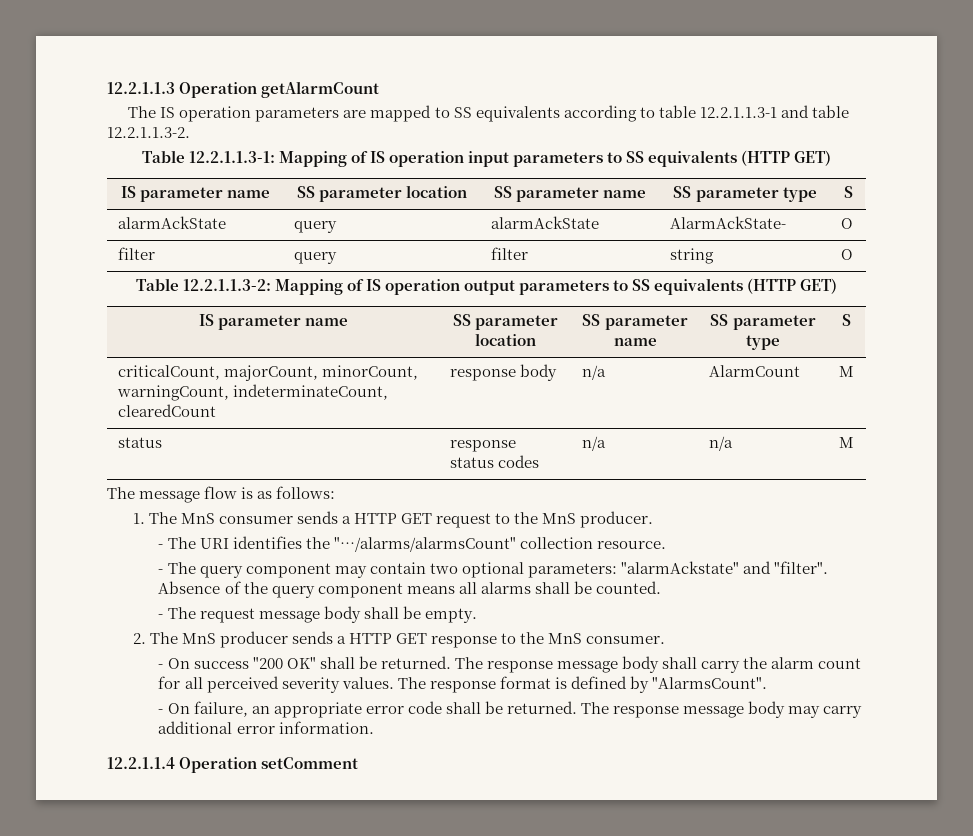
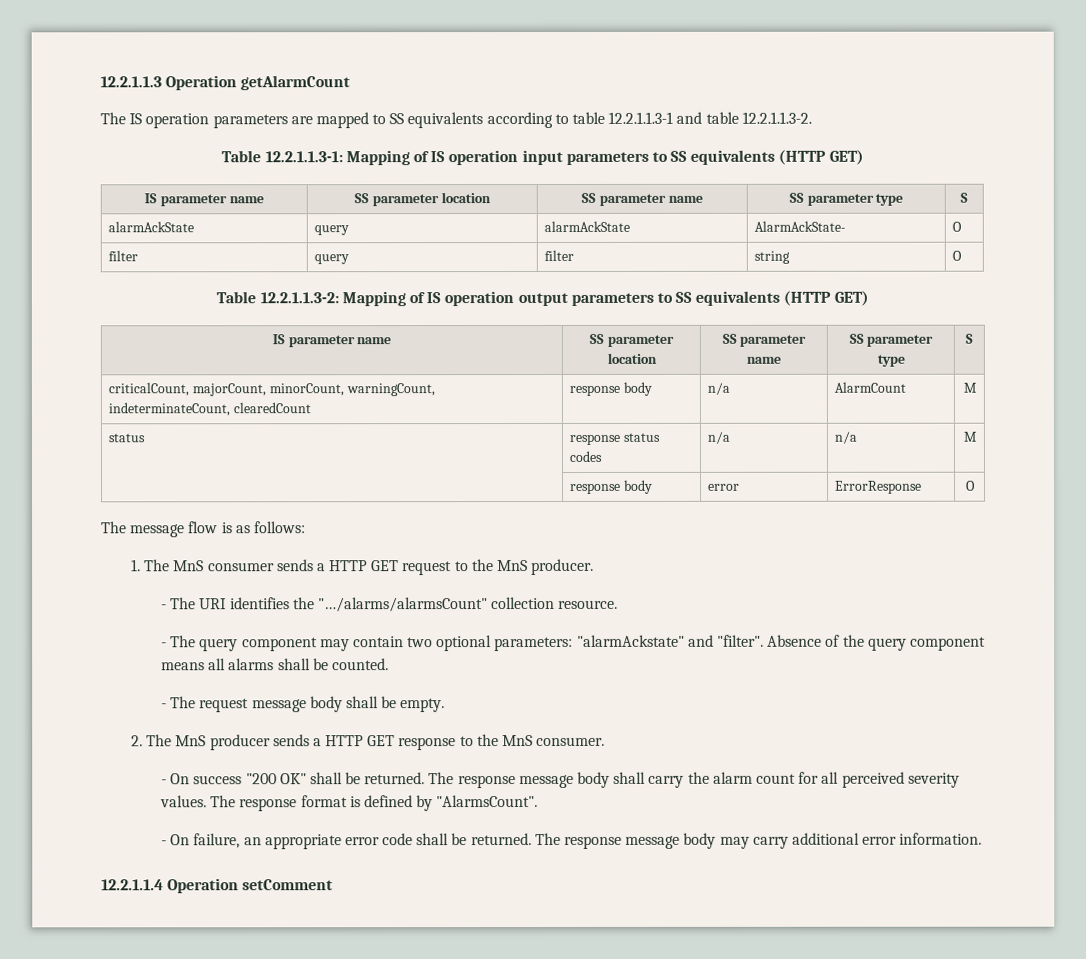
(854, 442) none -> [570,479,654,494] [708,483,741,491] [835,480,923,494] [965,480,976,491] // | response body | error | ErrorResponse | O

